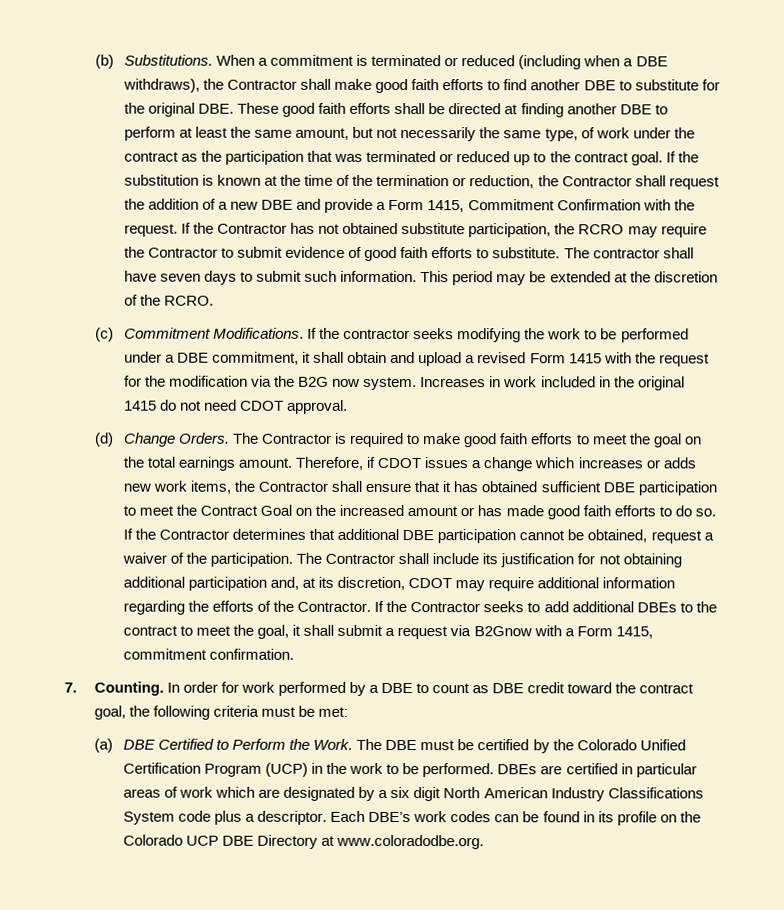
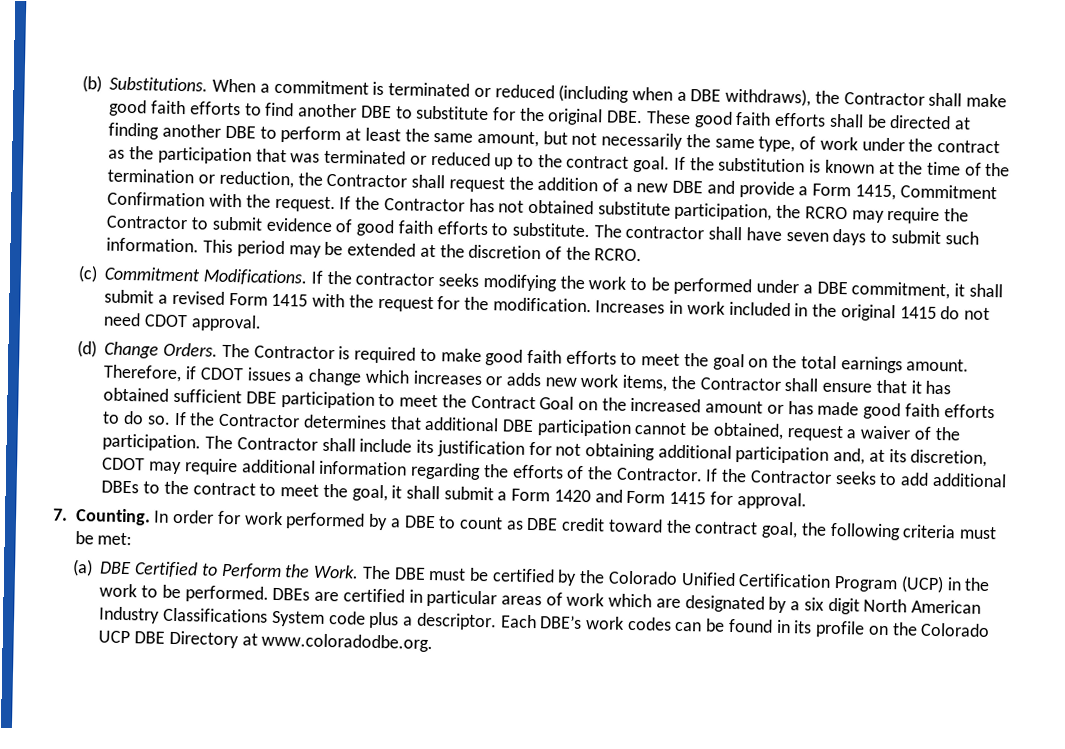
[347,351,463,367] obtain and upload -> [104,289,155,304] submit
[169,375,418,391] modification via the B2G now system. -> [492,297,592,313] modification.
[397,625,653,640] [122,648,295,660] request via B2Gnow with a Form 1415, commitment confirmation. -> [511,488,807,510] Form 1420 and Form 1415 for approval.

